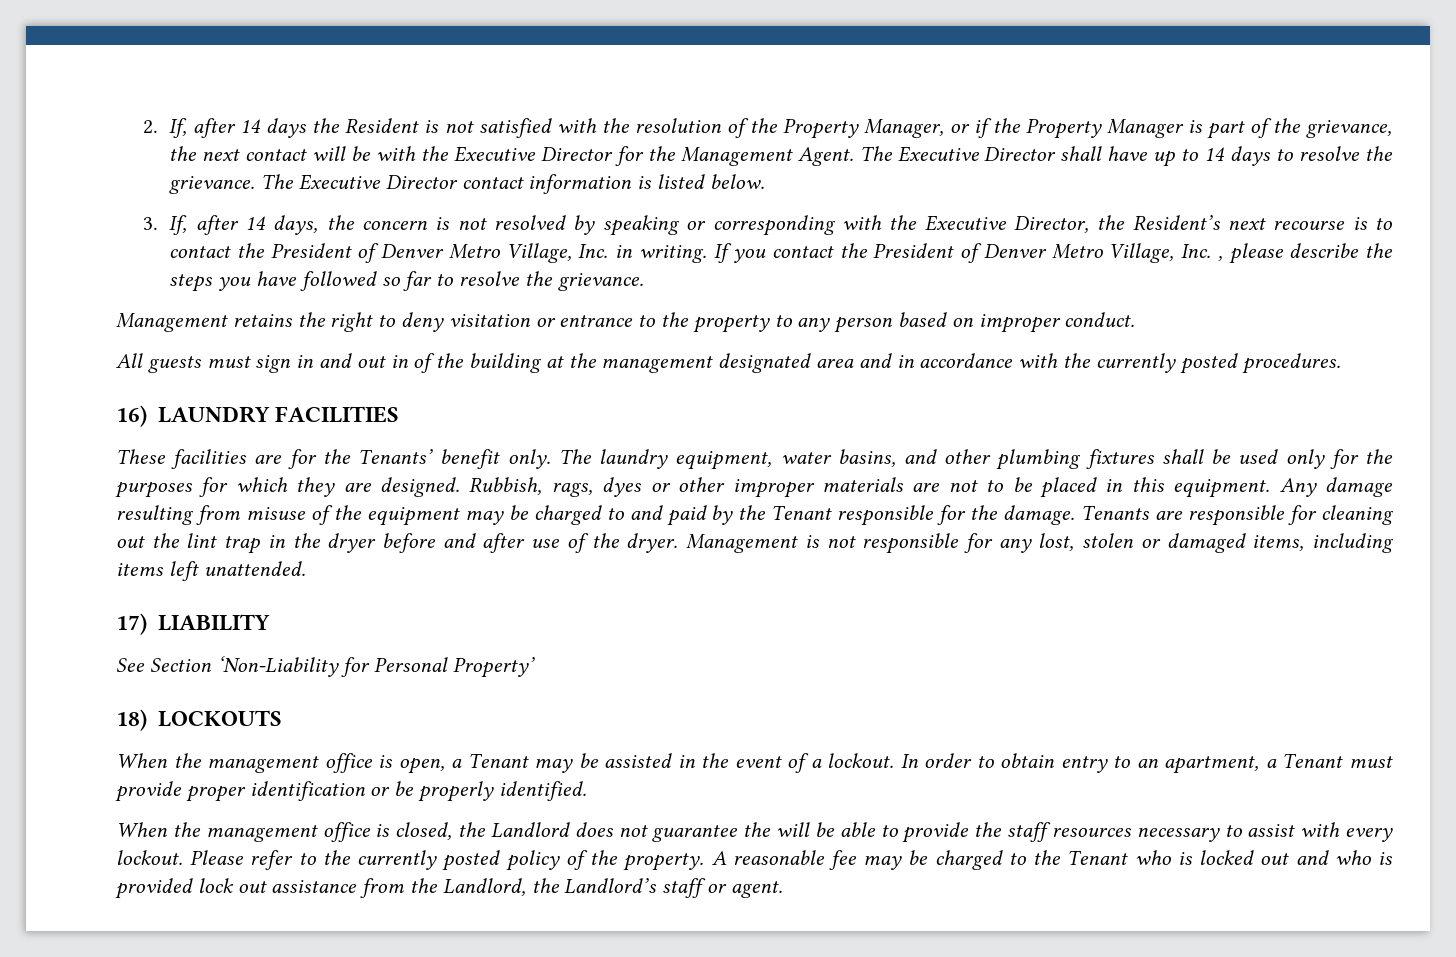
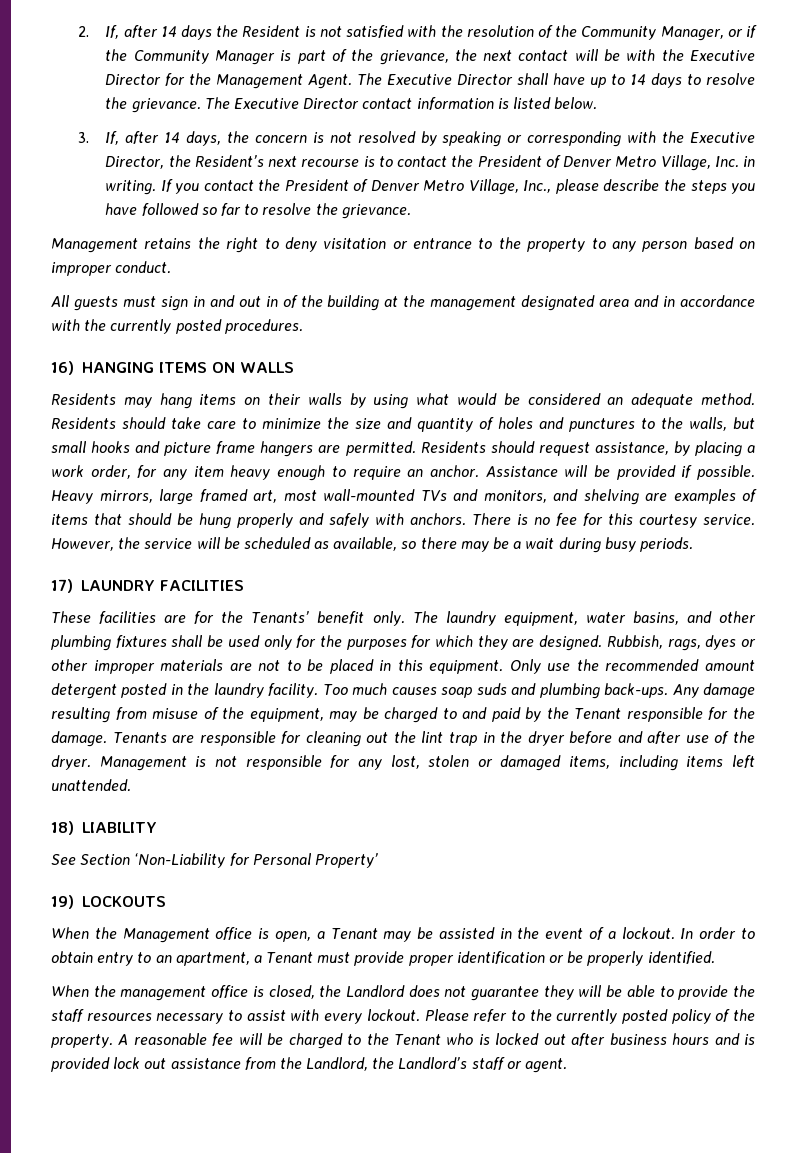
[782,118,859,139] Property -> [581,26,657,40] Community
[1025,118,1102,139] Property -> [133,50,209,64] Community
[1181,244,1223,261] Inc. , -> [523,180,552,193] Inc.,
(147, 416) none -> [81,362,294,373] [51,393,755,409] [51,417,755,432] [51,441,755,457] [51,465,755,481] [51,489,757,505] [51,513,755,529] [51,537,693,553] [51,579,73,593] HANGING ITEMS ON WALLS // Residents may hang items on their walls by using what would be considered an adequate method. Residents should take care to minimize the size and quantity of holes and punctures to the walls, but small hooks and picture frame hangers are permitted. Residents should request assistance, by placing a work order, for any item heavy enough to require an anchor. Assistance will be provided if possible. Heavy mirrors, large framed art, most wall-mounted TVs and monitors, and shelving are examples of items that should be hung properly and safely with anchors. There is no fee for this courtesy service. However, the service will be scheduled as available, so there may be a wait during busy periods. // 17)
(1271, 488) none -> [509,659,755,674] [51,683,669,699] Only use the recommended amount detergent posted in the laundry facility. Too much causes soap suds and plumbing back-ups.
[366,507,460,526] equipment -> [249,708,324,722] equipment,
[116,613,147,635] 17) -> [51,821,74,835] 18)
[116,709,147,731] 18) -> [51,895,74,909] 19)
[207,756,320,773] management -> [122,928,210,943] Management
[743,822,772,837] the -> [543,985,574,1000] they
[863,856,903,870] may -> [238,1033,262,1045] will
[1295,850,1371,865] and who -> [571,1033,740,1046] after business hours and

